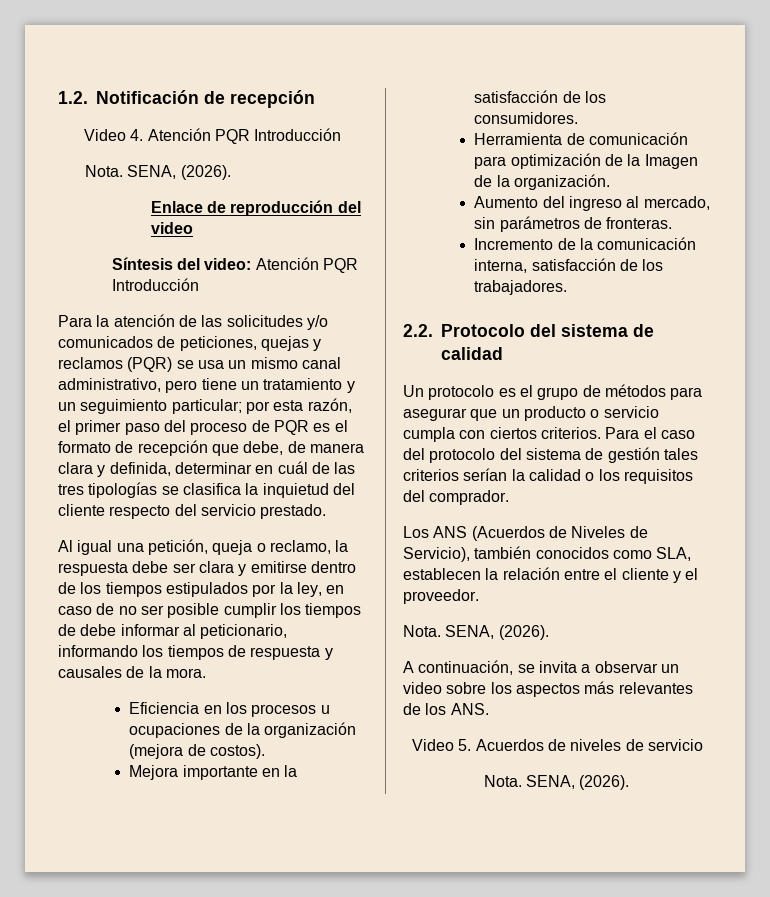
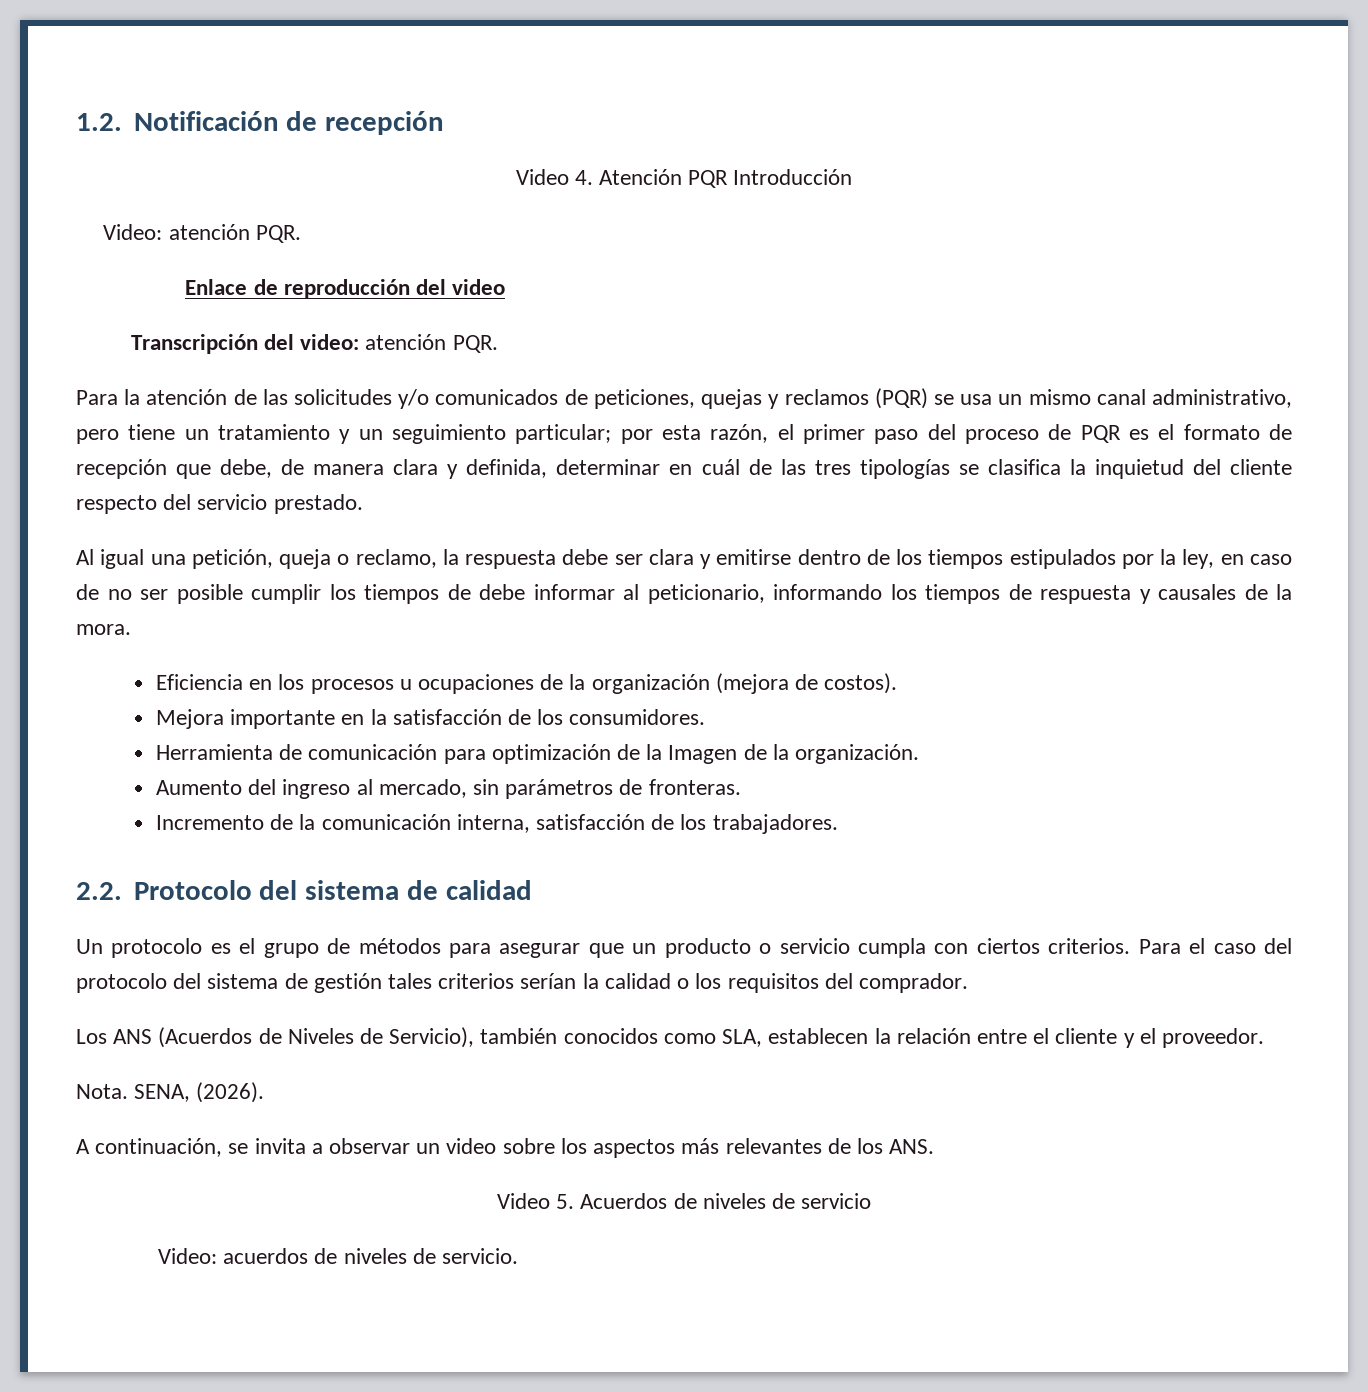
[84,165,231,180] Nota. SENA, (2026). -> [103,224,301,243] Video: atención PQR.
[111,257,173,270] Síntesis -> [130,334,258,354] Transcripción
[255,257,358,273] [111,278,199,291] Atención PQR Introducción -> [365,334,498,353] atención PQR.
[483,775,630,790] Nota. SENA, (2026). -> [157,1248,519,1264] Video: acuerdos de niveles de servicio.

